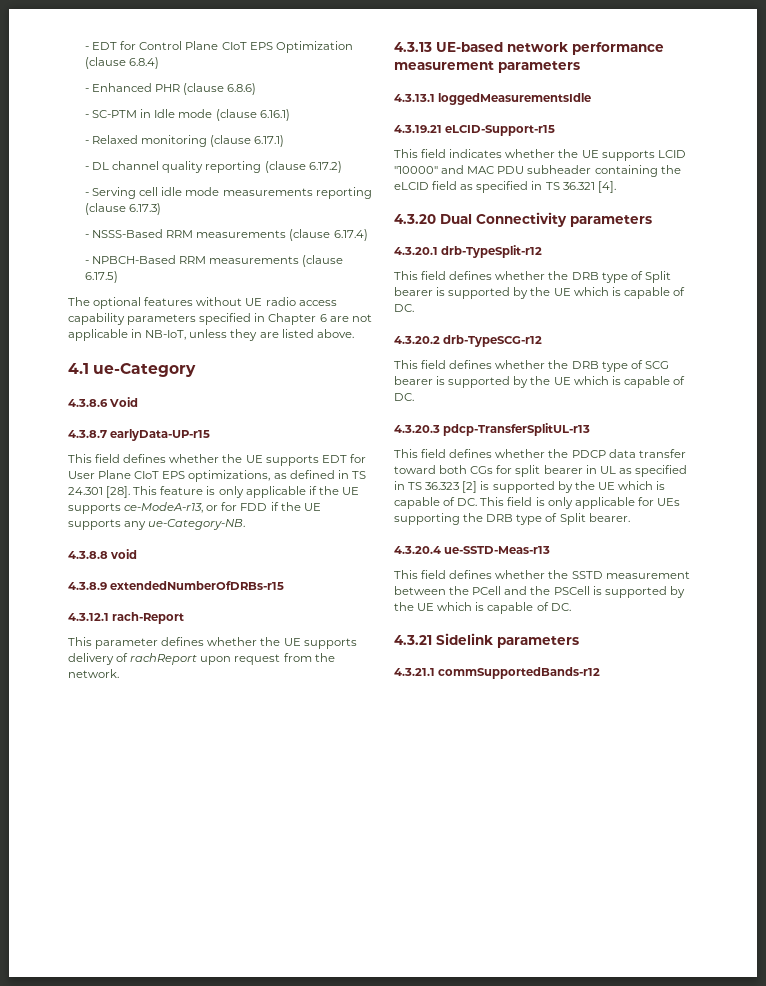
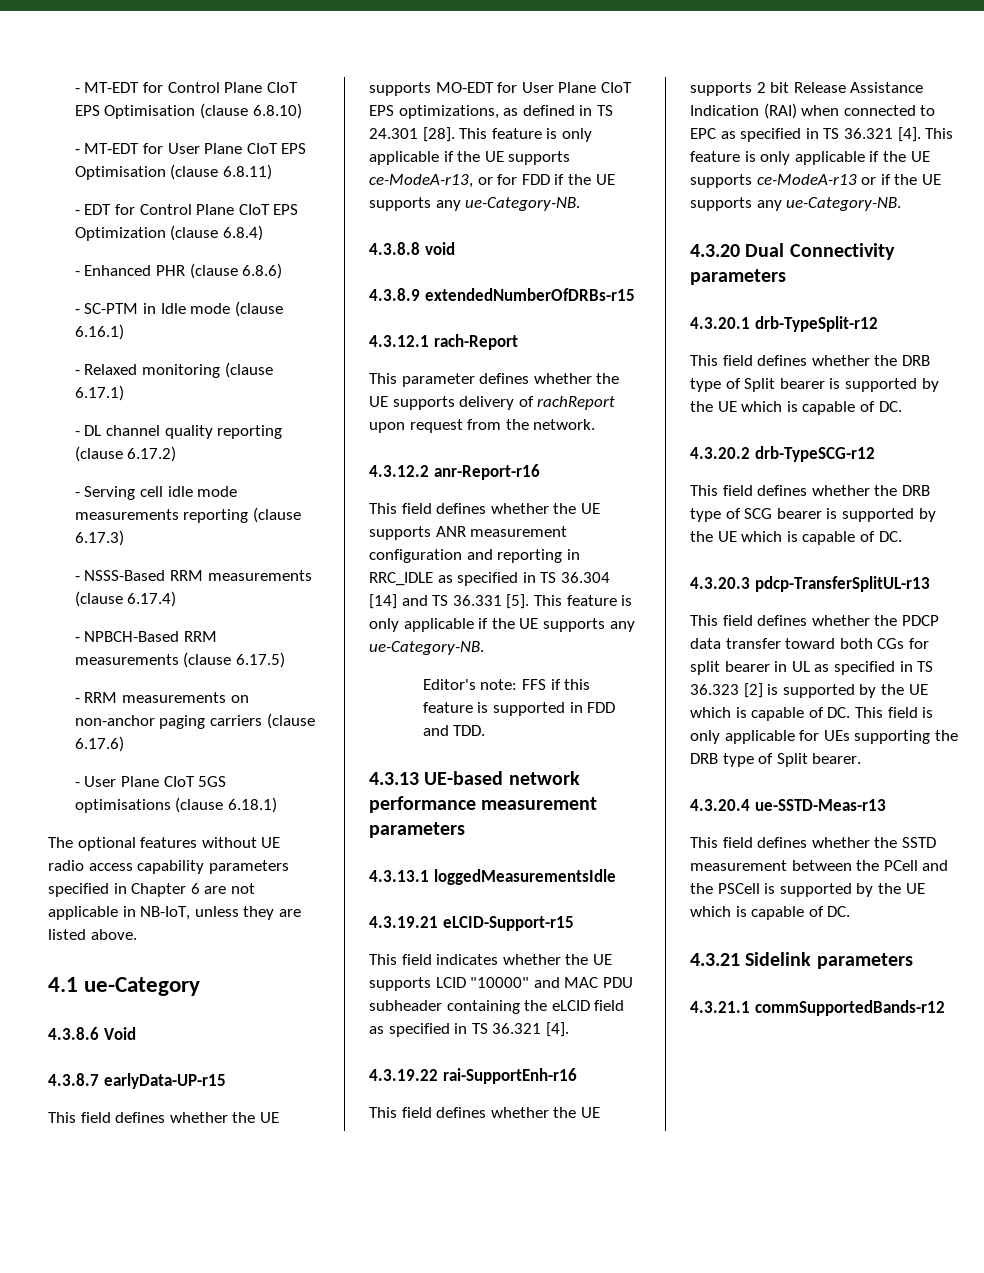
[85,46,90,50] - -> [74,82,298,93] [74,103,302,119] [74,143,307,154] [74,164,273,180] [74,210,80,215] - MT-EDT for Control Plane CIoT EPS Optimisation (clause 6.8.10) // - MT-EDT for User Plane CIoT EPS Optimisation (clause 6.8.11) // -
(119, 277) none -> [74,692,249,703] [74,713,315,729] [74,736,124,752] [74,776,227,787] [74,797,278,813] // - RRM measurements on non-anchor paging carriers (clause 6.17.6) // - User Plane CIoT 5GS optimisations (clause 6.18.1)
[321,455,347,463] EDT -> [435,82,494,93] MO-EDT
(119, 673) none -> [369,464,540,480] [369,503,600,514] [369,526,568,540] [369,549,580,563] [369,572,610,586] [369,594,633,609] [369,618,635,632] [369,641,484,655] [422,679,591,690] [422,702,616,716] [422,725,486,736] // 4.3.12.2 anr-Report-r16 // This field defines whether the UE supports ANR measurement configuration and reporting in RRC_IDLE as specified in TS 36.304 [14] and TS 36.331 [5]. This feature is only applicable if the UE supports any ue-Category-NB. // Editor's note: FFS if this feature is supported in FDD and TDD.
(616, 187) none -> [369,1068,577,1084] [369,1107,600,1118] [690,82,924,96] [690,103,936,119] [690,127,954,142] [690,151,930,165] [690,174,941,188] [690,197,902,211] // 4.3.19.22 rai-SupportEnh-r16 // This field defines whether the UE supports 2 bit Release Assistance Indication (RAI) when connected to EPC as specified in TS 36.321 [4]. This feature is only applicable if the UE supports ce-ModeA-r13 or if the UE supports any ue-Category-NB.

